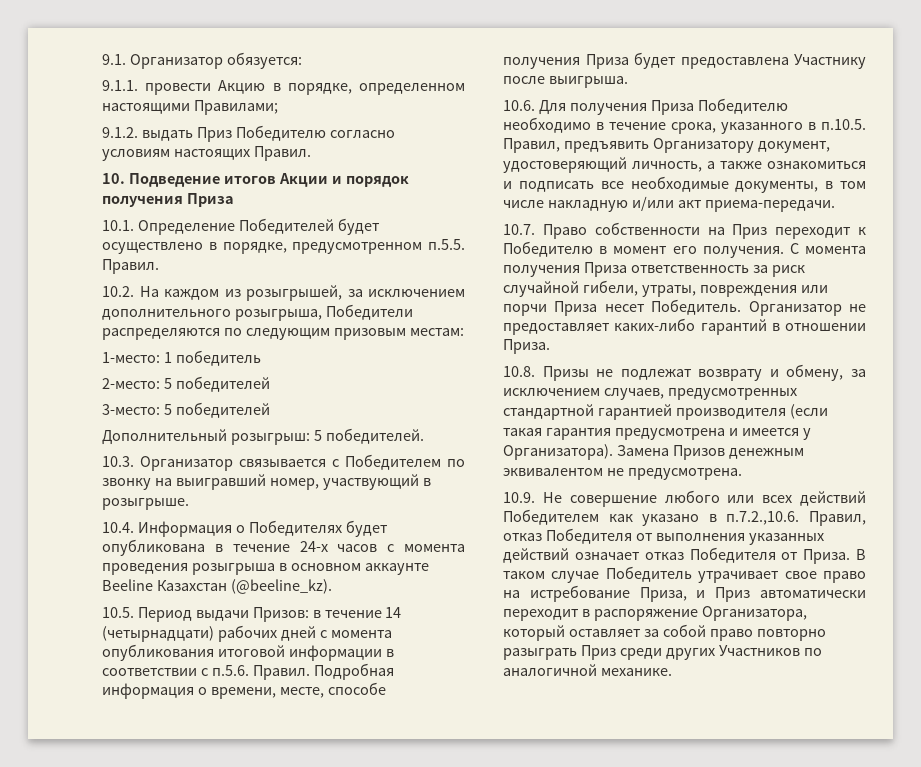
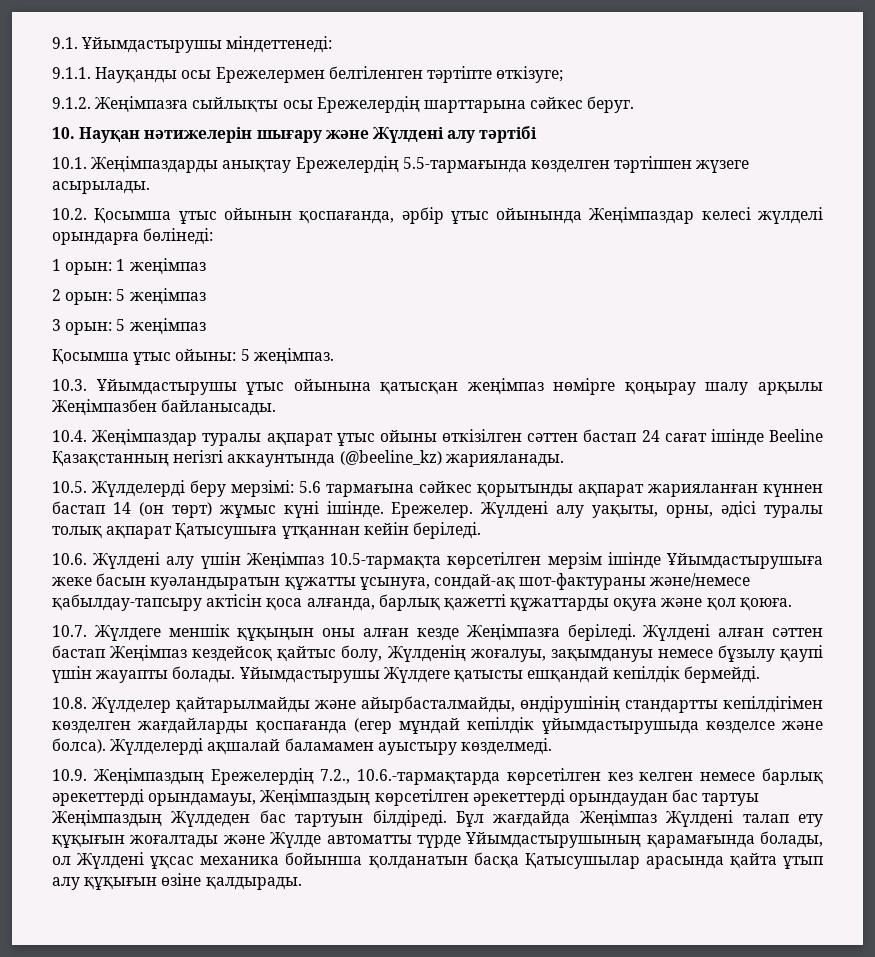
[129,52,302,69] Организатор обязуется: -> [81,36,333,53] Ұйымдастырушы міндеттенеді:
[145,80,465,95] [102,100,278,115] [102,125,395,142] [102,146,311,161] [102,173,409,187] [102,193,234,207] [102,218,380,235] [102,239,465,254] [102,259,159,274] [102,285,465,301] [102,304,413,321] [102,328,464,340] [102,350,261,366] [102,376,270,392] [102,402,270,418] [102,428,424,445] [102,454,465,471] [102,474,431,490] [102,498,189,510] [102,520,388,537] [102,539,465,556] [102,563,429,575] [102,579,332,594] [102,607,402,622] [102,625,392,642] [102,644,394,661] [102,663,394,680] [102,682,386,699] [503,52,866,69] [503,76,628,88] [503,98,788,115] [503,117,866,134] [503,138,830,153] [503,157,866,173] [503,176,866,193] [503,196,835,212] [503,222,866,239] [503,241,866,258] [503,262,805,277] [503,280,828,297] [503,299,866,316] [503,318,866,335] [503,339,550,354] [503,364,866,381] [503,388,797,400] [503,404,828,420] [503,428,811,440] [503,444,804,460] [503,468,742,480] [503,490,866,507] [503,509,866,526] [503,528,824,545] [503,547,866,564] [503,566,866,583] [503,585,866,602] [503,606,807,621] [503,624,826,641] [503,645,822,660] [503,664,672,676] провести Акцию в порядке, определенном настоящими Правилами; // 9.1.2. выдать Приз Победителю согласно условиям настоящих Правил. // 10. Подведение итогов Акции и порядок получения Приза // 10.1. Определение Победителей будет осуществлено в порядке, предусмотренном п.5.5. Правил. // 10.2. На каждом из розыгрышей, за исключением дополнительного розыгрыша, Победители распределяются по следующим призовым местам: // 1-место: 1 победитель // 2-место: 5 победителей // 3-место: 5 победителей // Дополнительный розыгрыш: 5 победителей. // 10.3. Организатор связывается с Победителем по звонку на выигравший номер, участвующий в розыгрыше. // 10.4. Информация о Победителях будет опубликована в течение 24-х часов с момента проведения розыгрыша в основном аккаунте Beeline Казахстан (@beeline_kz). // 10.5. Период выдачи Призов: в течение 14 (четырнадцати) рабочих дней с момента опубликования итоговой информации в соответствии с п.5.6. Правил. Подробная информация о времени, месте, способе получения Приза будет предоставлена Участнику после выигрыша. // 10.6. Для получения Приза Победителю необходимо в течение срока, указанного в п.10.5. Правил, предъявить Организатору документ, удостоверяющий личность, а также ознакомиться и подписать все необходимые документы, в том числе накладную и/или акт приема-передачи. // 10.7. Право собственности на Приз переходит к Победителю в момент его получения. С момента получения Приза ответственность за риск случайной гибели, утраты, повреждения или порчи Приза несет Победитель. Организатор не предоставляет каких-либо гарантий в отношении Приза. // 10.8. Призы не подлежат возврату и обмену, за исключением случаев, предусмотренных стандартной гарантией производителя (если такая гарантия предусмотрена и имеется у Организатора). Замена Призов денежным эквивалентом не предусмотрена. // 10.9. Не совершение любого или всех действий Победителем как указано в п.7.2.,10.6. Правил, отказ Победителя от выполнения указанных действий означает отказ Победителя от Приза. В таком случае Победитель утрачивает свое право на истребование Приза, и Приз автоматически переходит в распоряжение Организатора, который оставляет за собой право повторно разыграть Приз среди других Участников по аналогичной механике. -> [95,66,564,83] [52,96,635,113] [52,126,538,143] [52,156,750,173] [52,181,150,194] [52,207,823,224] [52,228,214,245] [52,258,206,275] [52,288,206,305] [52,318,206,335] [52,348,334,365] [52,378,823,395] [52,399,277,416] [52,429,823,446] [52,450,564,467] [52,480,823,497] [52,501,823,518] [52,522,481,539] [52,552,823,569] [52,573,751,590] [52,594,792,611] [52,624,823,641] [52,645,824,662] [52,666,761,683] [52,696,823,713] [52,717,823,734] [52,738,552,755] [52,768,824,785] [52,789,760,806] [52,810,823,827] [52,831,823,848] [52,852,824,869] [52,873,302,890] Науқанды осы Ережелермен белгіленген тәртіпте өткізуге; // 9.1.2. Жеңімпазға сыйлықты осы Ережелердің шарттарына сәйкес беруг. // 10. Науқан нәтижелерін шығару және Жүлдені алу тәртібі // 10.1. Жеңімпаздарды анықтау Ережелердің 5.5-тармағында көзделген тәртіппен жүзеге асырылады. // 10.2. Қосымша ұтыс ойынын қоспағанда, әрбір ұтыс ойынында Жеңімпаздар келесі жүлделі орындарға бөлінеді: // 1 орын: 1 жеңімпаз // 2 орын: 5 жеңімпаз // 3 орын: 5 жеңімпаз // Қосымша ұтыс ойыны: 5 жеңімпаз. // 10.3. Ұйымдастырушы ұтыс ойынына қатысқан жеңімпаз нөмірге қоңырау шалу арқылы Жеңімпазбен байланысады. // 10.4. Жеңімпаздар туралы ақпарат ұтыс ойыны өткізілген сәттен бастап 24 сағат ішінде Beeline Қазақстанның негізгі аккаунтында (@beeline_kz) жарияланады. // 10.5. Жүлделерді беру мерзімі: 5.6 тармағына сәйкес қорытынды ақпарат жарияланған күннен бастап 14 (он төрт) жұмыс күні ішінде. Ережелер. Жүлдені алу уақыты, орны, әдісі туралы толық ақпарат Қатысушыға ұтқаннан кейін беріледі. // 10.6. Жүлдені алу үшін Жеңімпаз 10.5-тармақта көрсетілген мерзім ішінде Ұйымдастырушыға жеке басын куәландыратын құжатты ұсынуға, сондай-ақ шот-фактураны және/немесе қабылдау-тапсыру актісін қоса алғанда, барлық қажетті құжаттарды оқуға және қол қоюға. // 10.7. Жүлдеге меншік құқыңын оны алған кезде Жеңімпазға беріледі. Жүлдені алған сәттен бастап Жеңімпаз кездейсоқ қайтыс болу, Жүлденің жоғалуы, зақымдануы немесе бұзылу қаупі үшін жауапты болады. Ұйымдастырушы Жүлдеге қатысты ешқандай кепілдік бермейді. // 10.8. Жүлделер қайтарылмайды және айырбасталмайды, өндірушінің стандартты кепілдігімен көзделген жағдайларды қоспағанда (егер мұндай кепілдік ұйымдастырушыда көзделсе және болса). Жүлделерді ақшалай баламамен ауыстыру көзделмеді. // 10.9. Жеңімпаздың Ережелердің 7.2., 10.6.-тармақтарда көрсетілген кез келген немесе барлық әрекеттерді орындамауы, Жеңімпаздың көрсетілген әрекеттерді орындаудан бас тартуы Жеңімпаздың Жүлдеден бас тартуын білдіреді. Бұл жағдайда Жеңімпаз Жүлдені талап ету құқығын жоғалтады және Жүлде автоматты түрде Ұйымдастырушының қарамағында болады, ол Жүлдені ұқсас механика бойынша қолданатын басқа Қатысушылар арасында қайта ұтып алу құқығын өзіне қалдырады.

